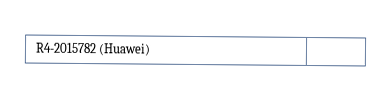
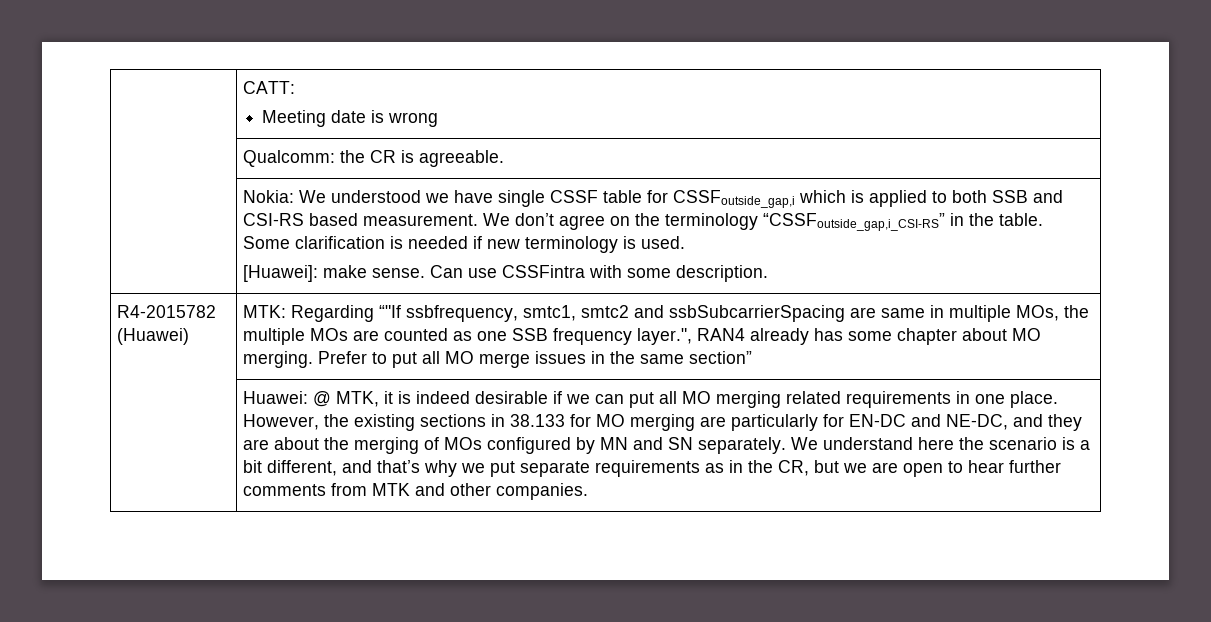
[34,42,152,56] R4-2015782 (Huawei) | -> [243,81,296,94] [262,110,439,127] [243,150,505,167] [243,190,1064,208] [243,213,1044,231] [243,236,686,253] [243,265,769,282] [117,305,217,318] [117,328,190,345] [243,305,1090,322] [243,328,1042,345] [243,351,753,368] [243,391,1059,408] [243,414,1083,431] [243,437,1091,454] [243,460,1062,477] [243,483,589,500] | CATT: // Meeting date is wrong // | Qualcomm: the CR is agreeable. // | Nokia: We understood we have single CSSF table for CSSFoutside_gap,i which is applied to both SSB and CSI-RS based measurement. We don’t agree on the terminology “CSSFoutside_gap,i_CSI-RS” in the table. Some clarification is needed if new terminology is used. // [Huawei]: make sense. Can use CSSFintra with some description. // R4-2015782 (Huawei) | MTK: Regarding “"If ssbfrequency, smtc1, smtc2 and ssbSubcarrierSpacing are same in multiple MOs, the multiple MOs are counted as one SSB frequency layer.", RAN4 already has some chapter about MO merging. Prefer to put all MO merge issues in the same section” // | Huawei: @ MTK, it is indeed desirable if we can put all MO merging related requirements in one place. However, the existing sections in 38.133 for MO merging are particularly for EN-DC and NE-DC, and they are about the merging of MOs configured by MN and SN separately. We understand here the scenario is a bit different, and that’s why we put separate requirements as in the CR, but we are open to hear further comments from MTK and other companies.

